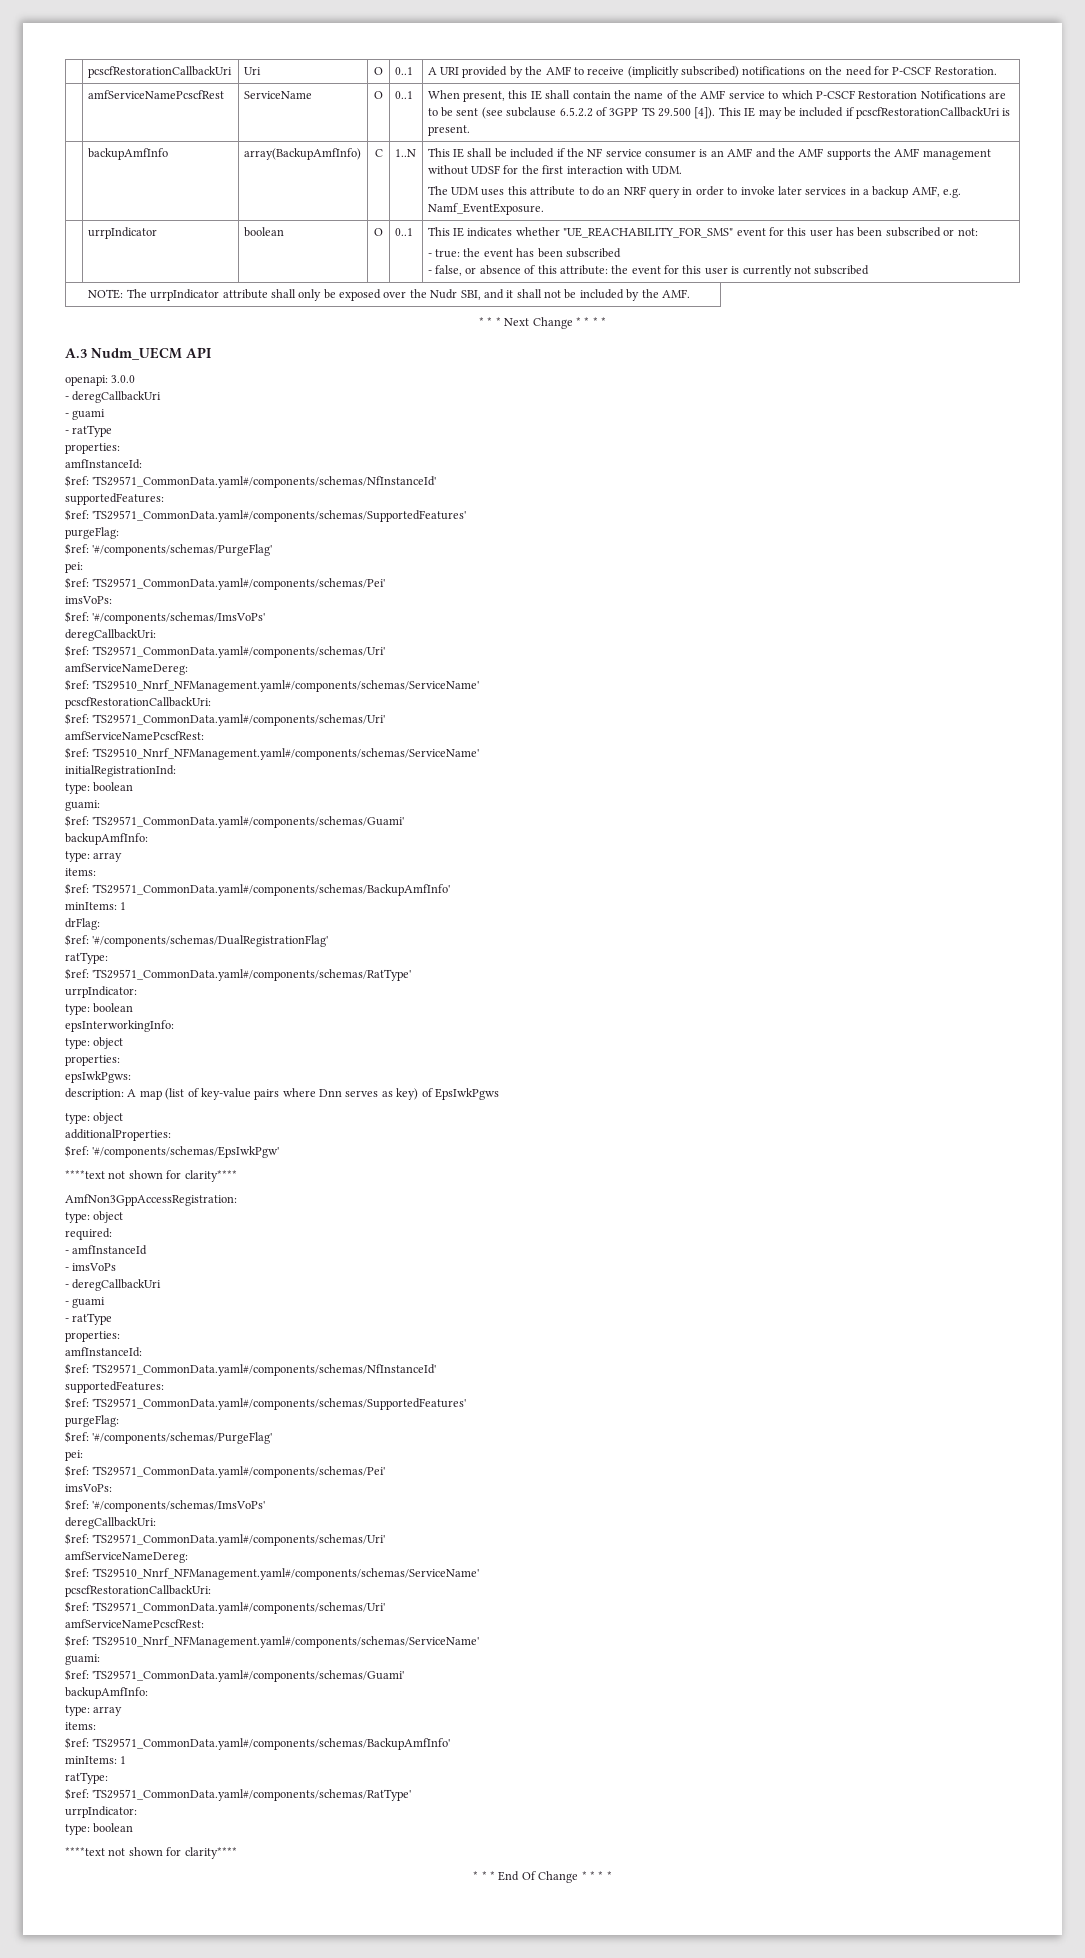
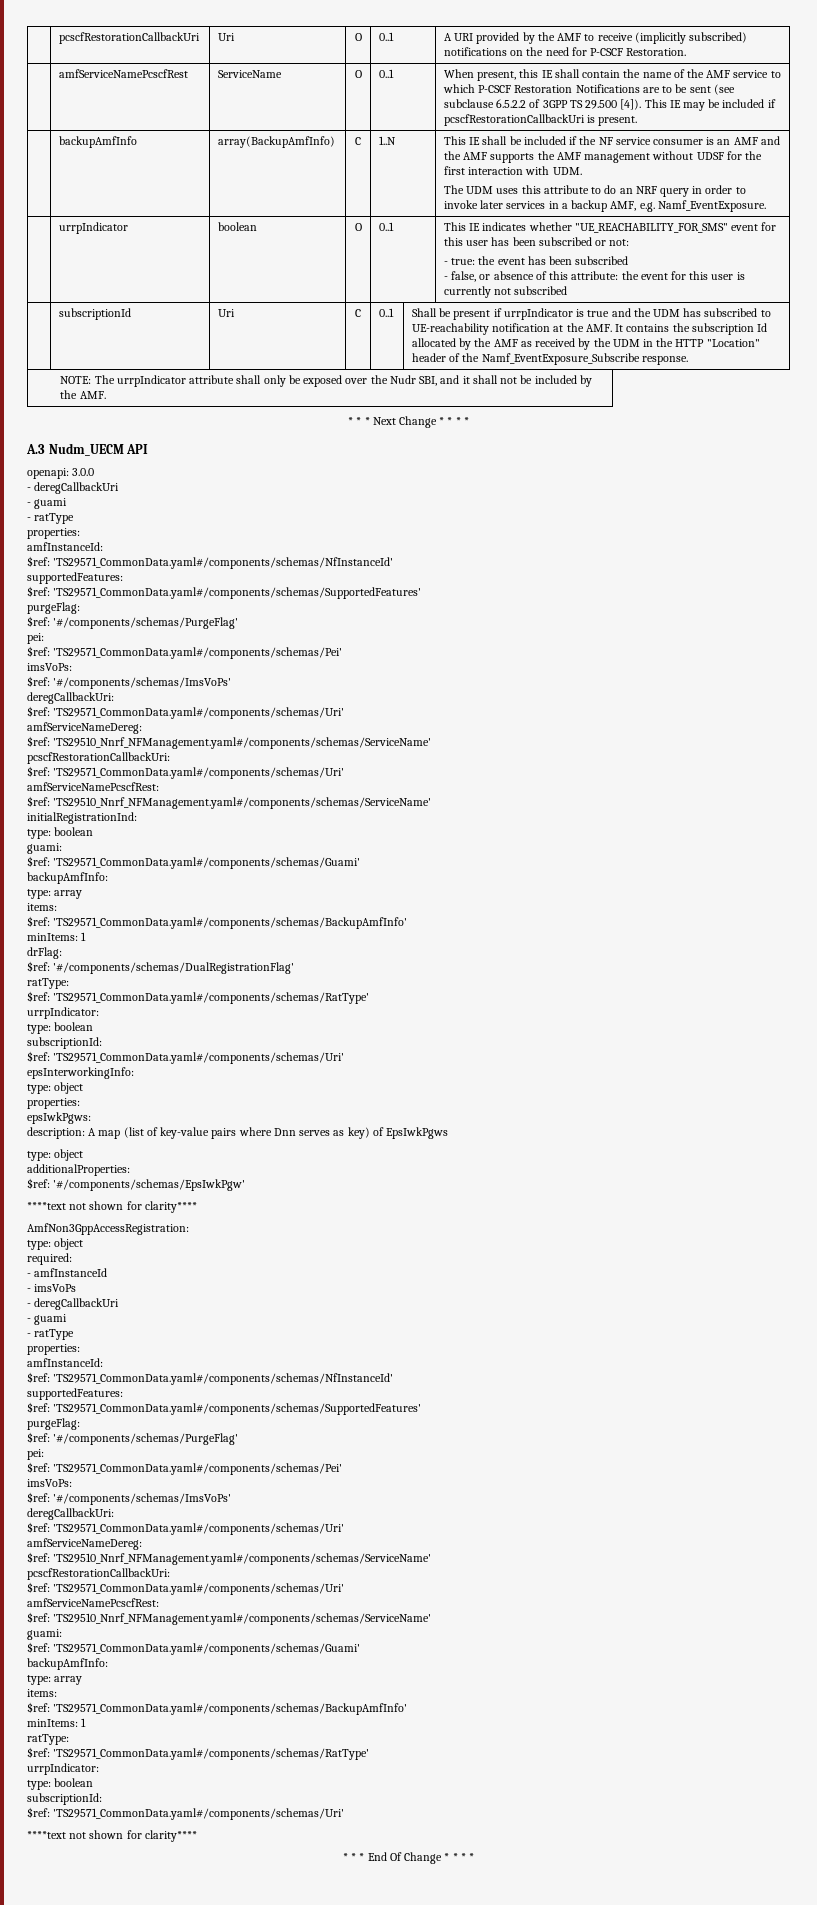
(870, 270) none -> [58,308,131,320] [217,309,235,317] [355,309,361,317] [378,308,394,317] [411,308,771,320] [411,323,768,335] [411,338,760,350] [411,353,688,365] // | subscriptionId | Uri | C | 0..1 | Shall be present if urrpIndicator is true and the UDM has subscribed to UE-reachability notification at the AMF. It contains the subscription Id allocated by the AMF as received by the UDM in the HTTP "Location" header of the Namf_EventExposure_Subscribe response.
(134, 1008) none -> [27,1037,102,1049] [27,1051,345,1064] // subscriptionId: // $ref: 'TS29571_CommonData.yaml#/components/schemas/Uri'
(134, 1828) none -> [27,1793,102,1805] [27,1807,345,1820] // subscriptionId: // $ref: 'TS29571_CommonData.yaml#/components/schemas/Uri'

